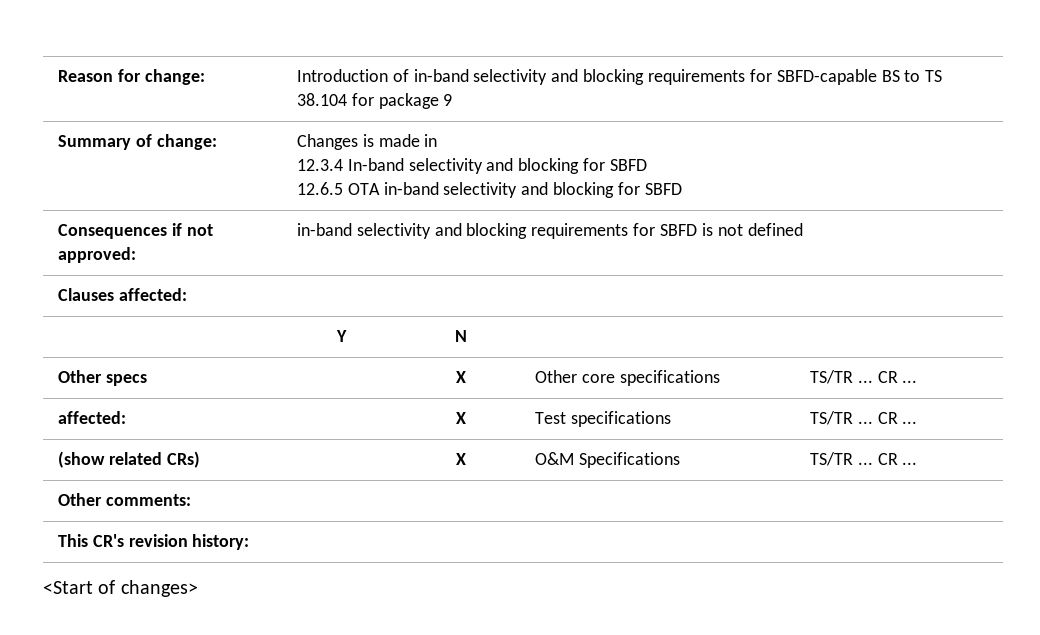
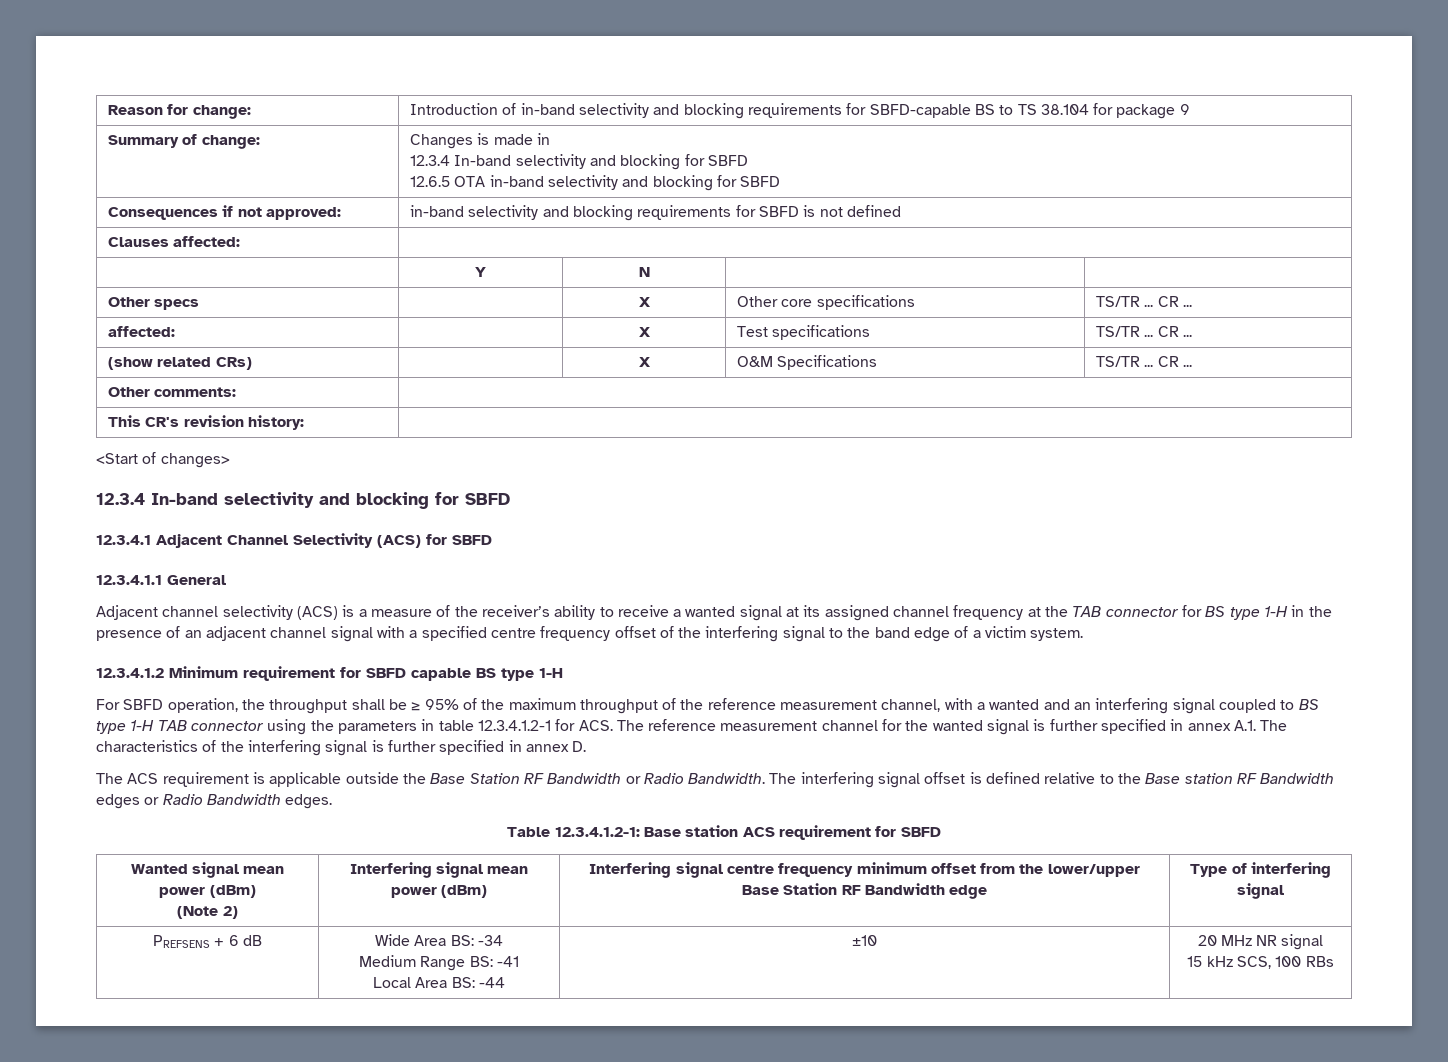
(198, 588) none -> [96,492,510,509] [96,533,492,548] [96,575,226,585] [96,605,1332,621] [96,626,1084,642] [96,666,563,681] [96,698,1319,714] [96,719,1288,735] [96,740,587,756] [96,772,1335,788] [96,794,333,809] [507,825,941,840] [130,862,285,878] [159,885,256,898] [177,906,238,919] [349,862,529,878] [390,885,488,898] [589,862,1140,878] [741,883,988,899] [1190,862,1331,878] [1237,883,1284,899] [153,935,262,948] [375,934,503,946] [359,955,519,971] [373,977,505,988] [852,935,877,946] [1197,934,1324,950] [1187,956,1334,969] // 12.3.4 In-band selectivity and blocking for SBFD // 12.3.4.1 Adjacent Channel Selectivity (ACS) for SBFD // 12.3.4.1.1 General // Adjacent channel selectivity (ACS) is a measure of the receiver’s ability to receive a wanted signal at its assigned channel frequency at the TAB connector for BS type 1-H in the presence of an adjacent channel signal with a specified centre frequency offset of the interfering signal to the band edge of a victim system. // 12.3.4.1.2 Minimum requirement for SBFD capable BS type 1-H // For SBFD operation, the throughput shall be ≥ 95% of the maximum throughput of the reference measurement channel, with a wanted and an interfering signal coupled to BS type 1-H TAB connector using the parameters in table 12.3.4.1.2-1 for ACS. The reference measurement channel for the wanted signal is further specified in annex A.1. The characteristics of the interfering signal is further specified in annex D. // The ACS requirement is applicable outside the Base Station RF Bandwidth or Radio Bandwidth. The interfering signal offset is defined relative to the Base station RF Bandwidth edges or Radio Bandwidth edges. // Table 12.3.4.1.2-1: Base station ACS requirement for SBFD // Wanted signal mean power (dBm) // (Note 2) | Interfering signal mean power (dBm) | Interfering signal centre frequency minimum offset from the lower/upper Base Station RF Bandwidth edge | Type of interfering signal // PREFSENS + 6 dB | Wide Area BS: -34 // Medium Range BS: -41 // Local Area BS: -44 | ±10 | 20 MHz NR signal // 15 kHz SCS, 100 RBs

